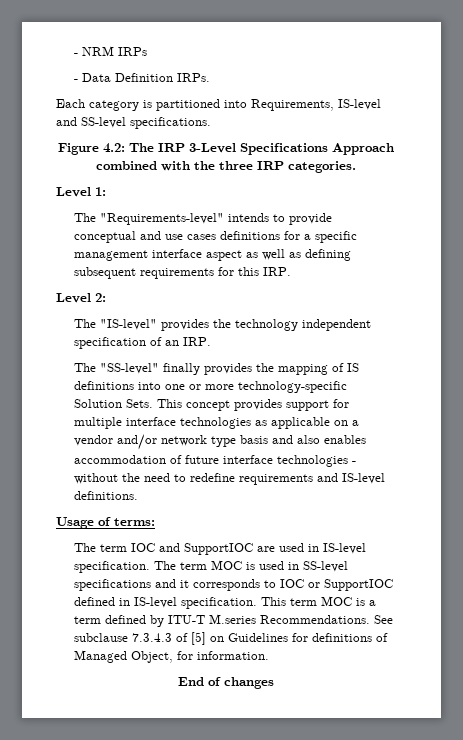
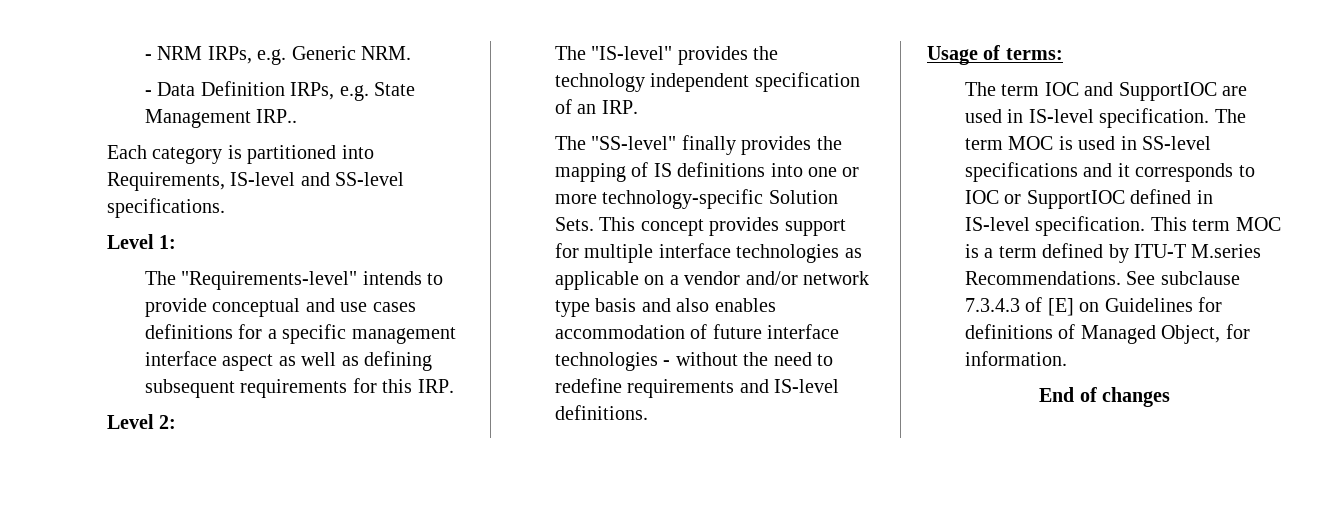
[117,47,147,56] IRPs -> [207,46,411,65] IRPs, e.g. Generic NRM.
[176,73,210,82] IRPs. -> [290,82,415,101] [144,109,298,128] IRPs, e.g. State Management IRP..
[57,143,394,155] [95,161,356,173] // Figure 4.2: The IRP 3-Level Specifications Approach combined with the three IRP categories. -> (225, 208) none
[190,632,206,645] [5] -> [1047,298,1074,316] [E]

